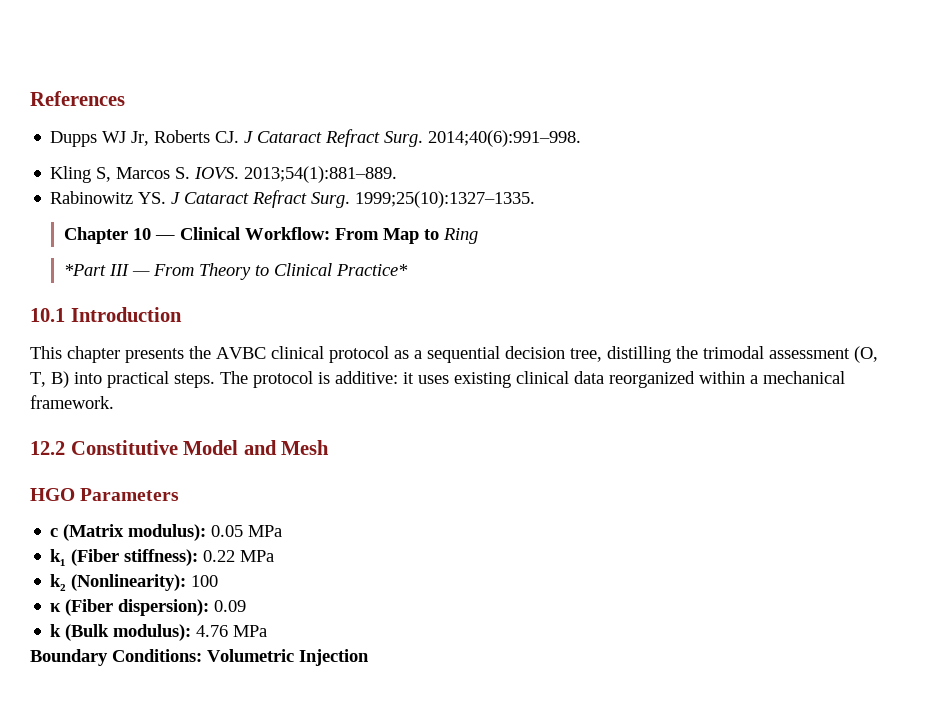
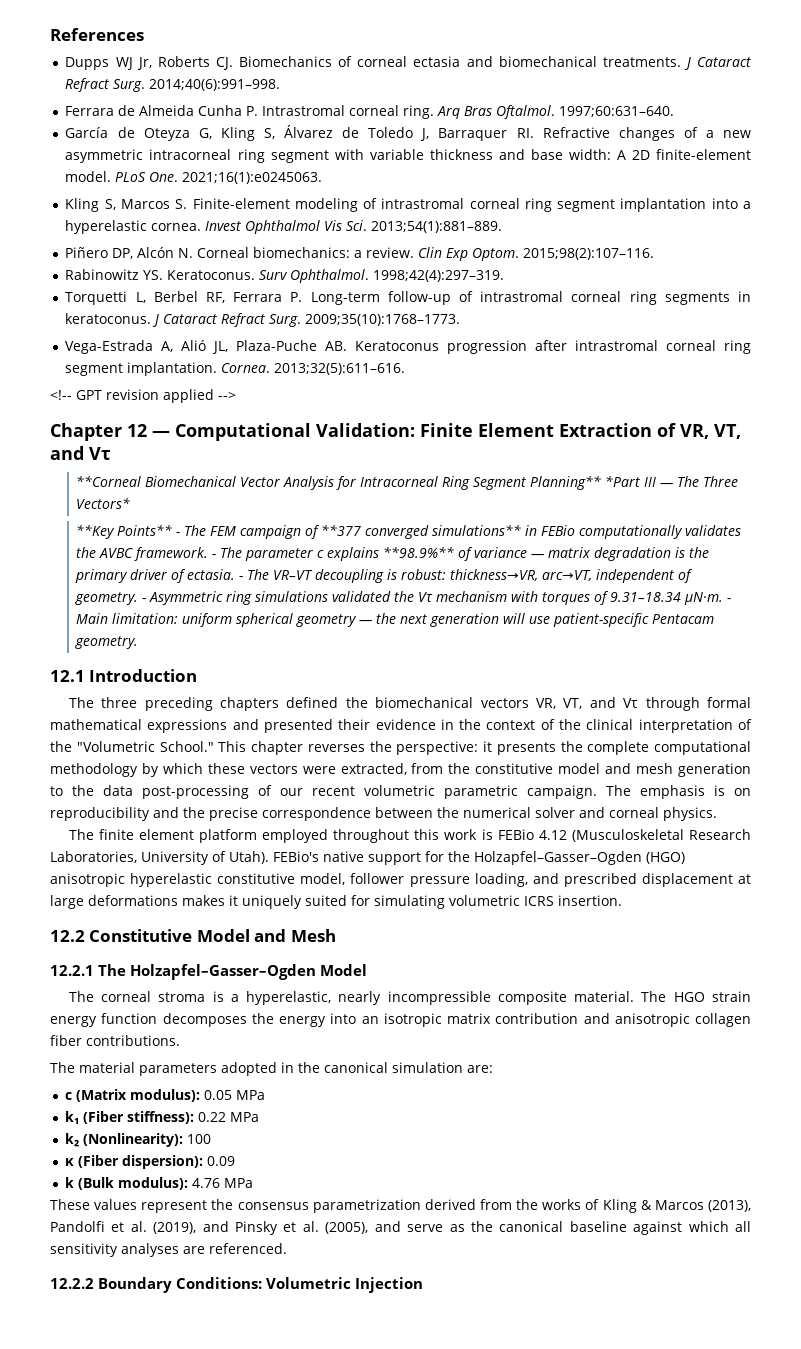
(240, 137) none -> [239,56,681,67] Biomechanics of corneal ectasia and biomechanical treatments.
[50,166,398,183] [50,190,536,208] [64,227,440,244] Kling S, Marcos S. IOVS. 2013;54(1):881–889. // Rabinowitz YS. J Cataract Refract Surg. 1999;25(10):1327–1335. // Chapter 10 — Clinical Workflow: From Map to -> [65,105,675,119] [65,125,752,141] [65,149,751,163] [65,171,323,184] [65,198,751,212] [65,220,503,234] [65,247,655,261] [65,269,505,283] [65,291,752,305] [65,313,461,327] [65,340,751,354] [65,362,406,376] [50,389,236,403] [50,423,741,441] [50,446,111,460] [76,476,439,490] Ferrara de Almeida Cunha P. Intrastromal corneal ring. Arq Bras Oftalmol. 1997;60:631–640. // García de Oteyza G, Kling S, Álvarez de Toledo J, Barraquer RI. Refractive changes of a new asymmetric intracorneal ring segment with variable thickness and base width: A 2D finite-element model. PLoS One. 2021;16(1):e0245063. // Kling S, Marcos S. Finite-element modeling of intrastromal corneal ring segment implantation into a hyperelastic cornea. Invest Ophthalmol Vis Sci. 2013;54(1):881–889. // Piñero DP, Alcón N. Corneal biomechanics: a review. Clin Exp Optom. 2015;98(2):107–116. // Rabinowitz YS. Keratoconus. Surv Ophthalmol. 1998;42(4):297–319. // Torquetti L, Berbel RF, Ferrara P. Long-term follow-up of intrastromal corneal ring segments in keratoconus. J Cataract Refract Surg. 2009;35(10):1768–1773. // Vega-Estrada A, Alió JL, Plaza-Puche AB. Keratoconus progression after intrastromal corneal ring segment implantation. Cornea. 2013;32(5):611–616. // <!-- GPT revision applied --> // Chapter 12 — Computational Validation: Finite Element Extraction of VR, VT, and Vτ // **Corneal Biomechanical Vector Analysis for Intracorneal
(479, 236) // -> [473,476,602,490] Segment Planning**
[153,263,409,280] [30,307,182,322] [30,346,878,363] [30,371,845,388] [30,395,114,409] From Theory to Clinical Practice* // 10.1 Introduction // This chapter presents the AVBC clinical protocol as a sequential decision tree, distilling the trimodal assessment (O, T, B) into practical steps. The protocol is additive: it uses existing clinical data reorganized within a mechanical framework. -> [677,476,739,487] [76,498,131,509] [76,525,742,539] [76,547,710,561] [75,569,694,583] [75,591,732,605] [76,613,715,627] [75,636,139,649] [50,669,198,682] [68,697,752,711] [50,719,752,733] [50,741,751,755] [50,763,751,777] [50,785,751,799] [50,807,717,821] [68,829,751,843] [50,851,685,865] [50,873,752,887] [50,895,622,909] The Three Vectors* // **Key Points** - The FEM campaign of **377 converged simulations** in FEBio computationally validates the AVBC framework. - The parameter c explains **98.9%** of variance — matrix degradation is the primary driver of ectasia. - The VR–VT decoupling is robust: thickness→VR, arc→VT, independent of geometry. - Asymmetric ring simulations validated the Vτ mechanism with torques of 9.31–18.34 μN·m. - Main limitation: uniform spherical geometry — the next generation will use patient-specific Pentacam geometry. // 12.1 Introduction // The three preceding chapters defined the biomechanical vectors VR, VT, and Vτ through formal mathematical expressions and presented their evidence in the context of the clinical interpretation of the "Volumetric School." This chapter reverses the perspective: it presents the complete computational methodology by which these vectors were extracted, from the constitutive model and mesh generation to the data post-processing of our recent volumetric parametric campaign. The emphasis is on reproducibility and the precise correspondence between the numerical solver and corneal physics. // The finite element platform employed throughout this work is FEBio 4.12 (Musculoskeletal Research Laboratories, University of Utah). FEBio's native support for the Holzapfel–Gasser–Ogden (HGO) anisotropic hyperelastic constitutive model, follower pressure loading, and prescribed displacement at large deformations makes it uniquely suited for simulating volumetric ICRS insertion.
[30,488,180,501] HGO Parameters -> [50,964,368,980] [68,991,752,1005] [50,1013,751,1027] [50,1035,180,1046] [50,1062,493,1076] 12.2.1 The Holzapfel–Gasser–Ogden Model // The corneal stroma is a hyperelastic, nearly incompressible composite material. The HGO strain energy function decomposes the energy into an isotropic matrix contribution and anisotropic collagen fiber contributions. // The material parameters adopted in the canonical simulation are:
(268, 631) none -> [50,1199,751,1213] [50,1221,751,1235] [50,1243,287,1257] [50,1278,94,1289] These values represent the consensus parametrization derived from the works of Kling & Marcos (2013), Pandolfi et al. (2019), and Pinsky et al. (2005), and serve as the canonical baseline against which all sensitivity analyses are referenced. // 12.2.2

